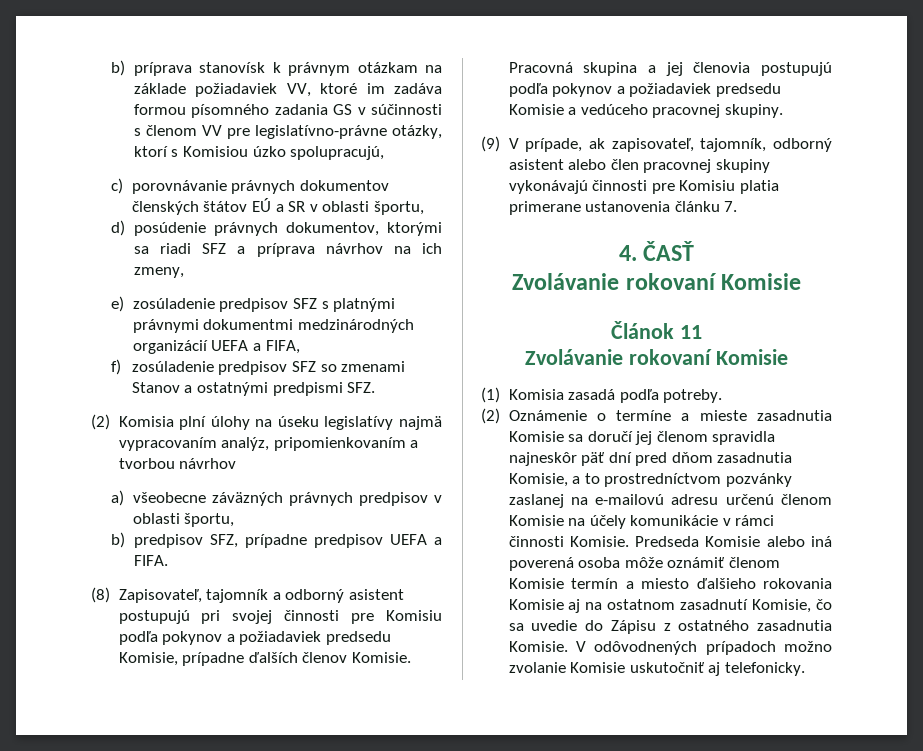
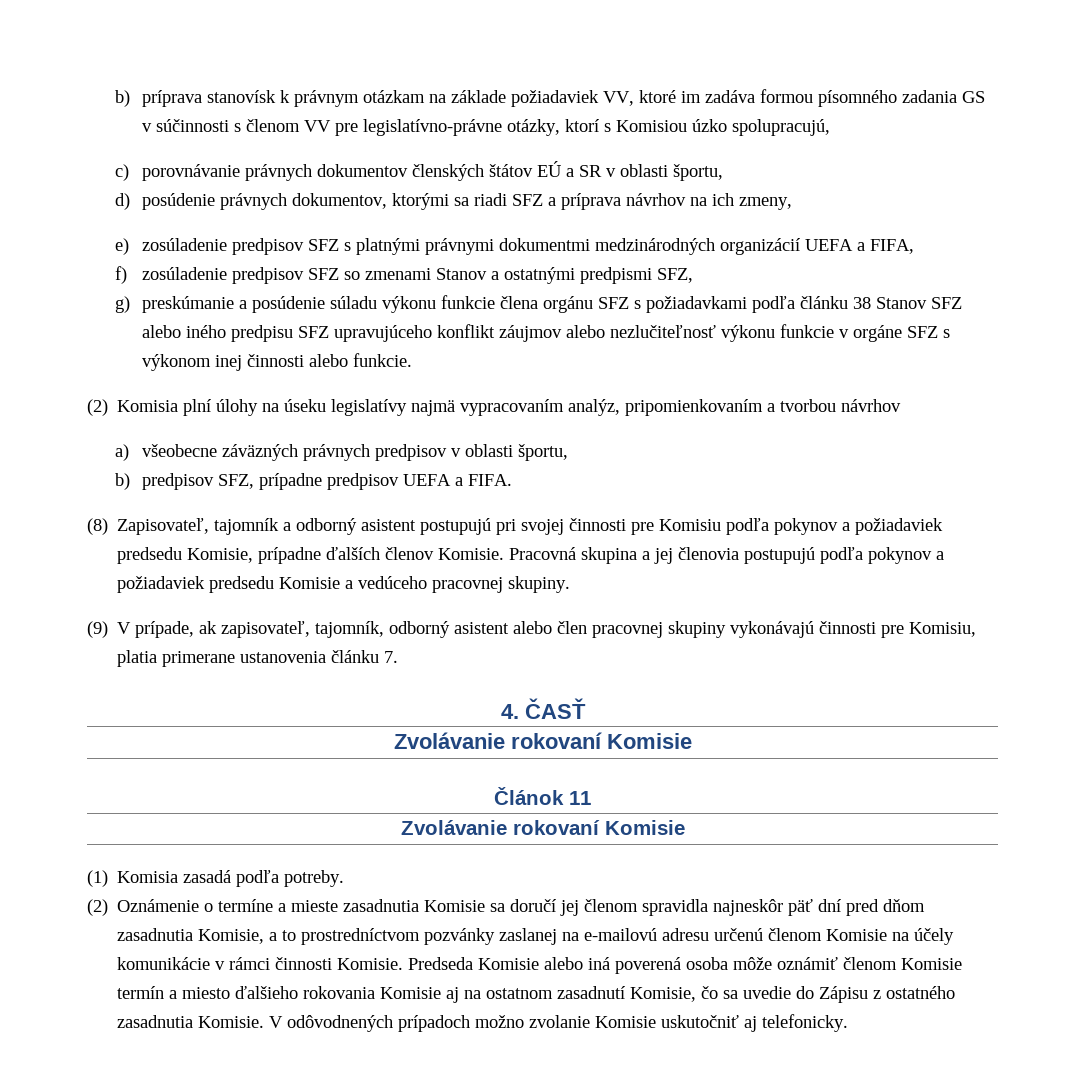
[347,382,376,393] SFZ. -> [657,268,694,283] [114,295,963,313] [142,324,951,342] [142,353,413,371] SFZ, // g) preskúmanie a posúdenie súladu výkonu funkcie člena orgánu SFZ s požiadavkami podľa článku 38 Stanov SFZ alebo iného predpisu SFZ upravujúceho konflikt záujmov alebo nezlučiteľnosť výkonu funkcie v orgáne SFZ s výkonom inej činnosti alebo funkcie.
[679,180,736,191] Komisiu -> [909,622,977,637] Komisiu,

